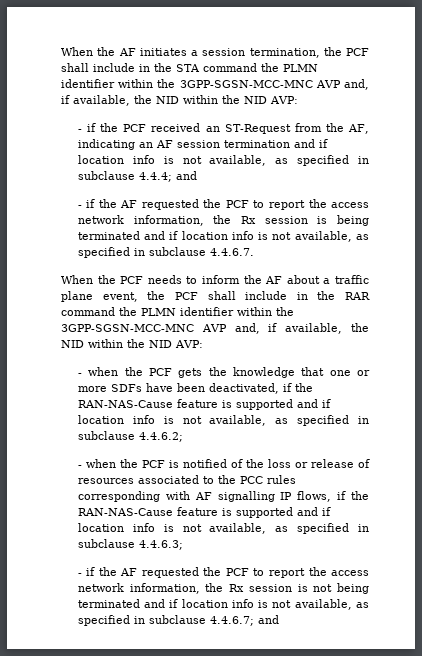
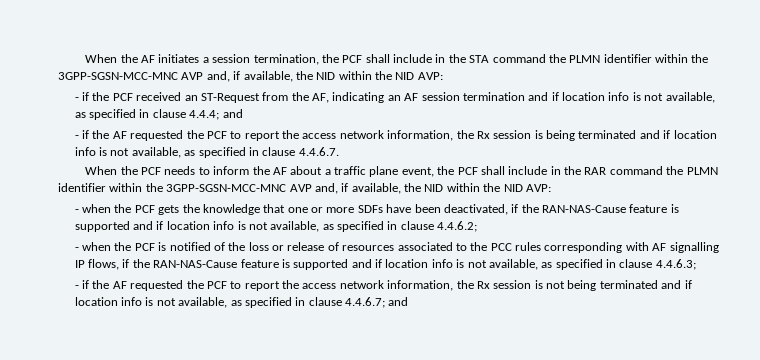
[77,171,135,180] subclause -> [152,109,186,118] clause
[148,247,206,256] subclause -> [262,147,296,156] clause
[77,431,135,440] subclause -> [400,221,434,230] clause
[77,539,135,548] subclause -> [619,259,653,268] clause
[148,615,206,624] subclause -> [308,297,342,306] clause

